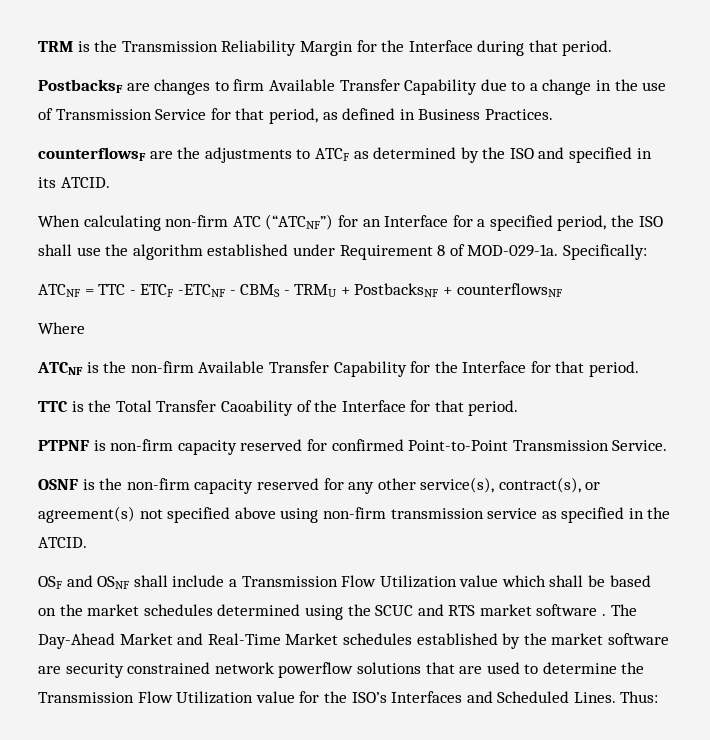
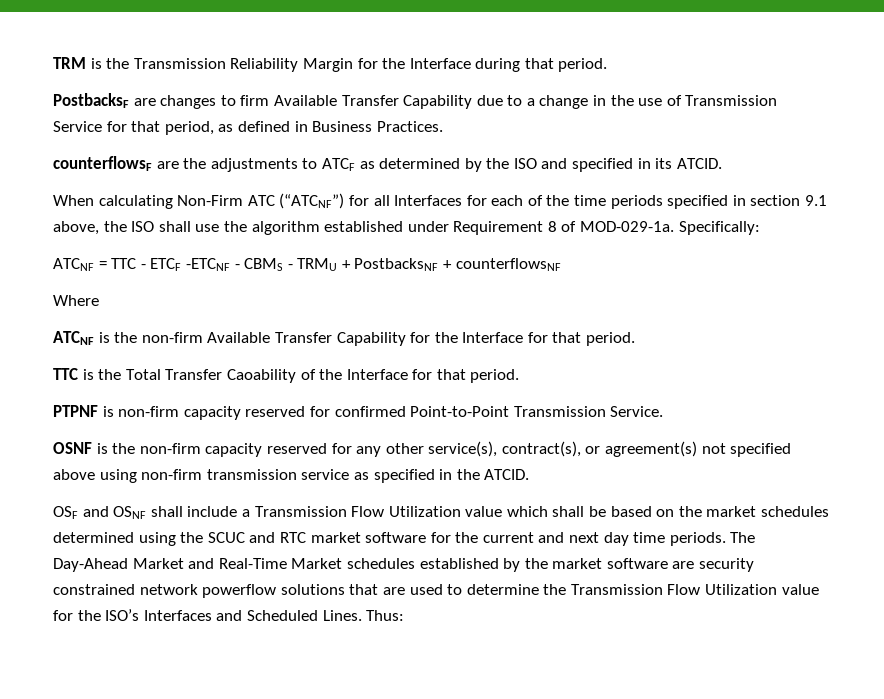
[165,215,229,227] non-firm -> [177,195,244,206] Non-Firm
[362,215,607,231] an Interface for a specified period, -> [373,195,828,209] [53,221,99,235] all Interfaces for each of the time periods specified in section 9.1 above,
[448,604,607,616] RTS market software . -> [279,532,726,546] RTC market software for the current and next day time periods.

